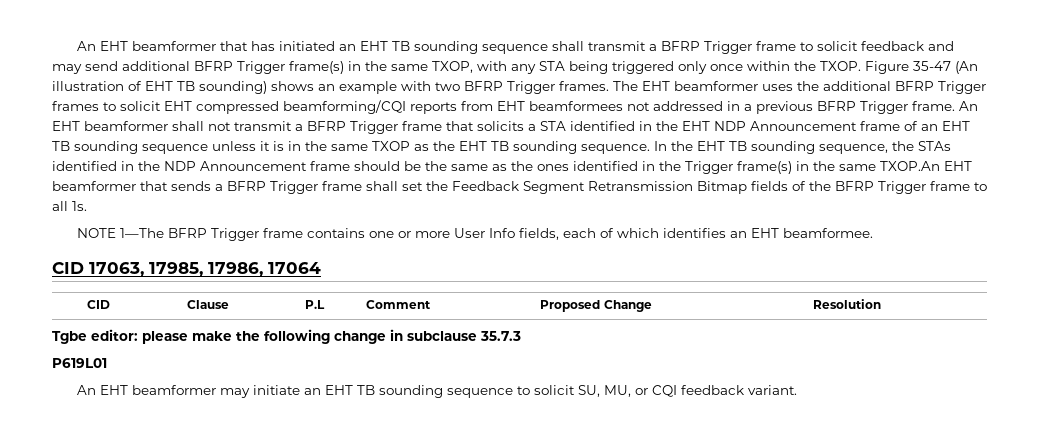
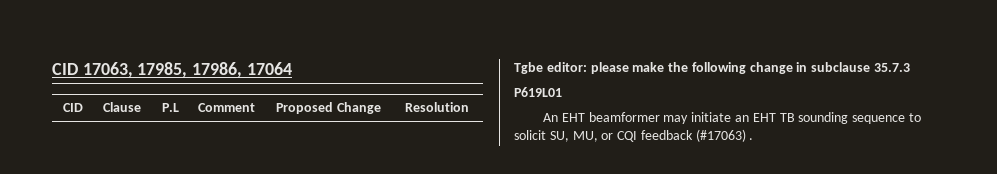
[77,41,955,54] [52,61,978,74] [52,81,986,94] [52,100,978,114] [52,121,970,134] [52,141,951,154] [52,161,972,174] [52,181,987,194] [52,201,87,211] [77,228,874,241] An EHT beamformer that has initiated an EHT TB sounding sequence shall transmit a BFRP Trigger frame to solicit feedback and may send additional BFRP Trigger frame(s) in the same TXOP, with any STA being triggered only once within the TXOP. Figure 35-47 (An illustration of EHT TB sounding) shows an example with two BFRP Trigger frames. The EHT beamformer uses the additional BFRP Trigger frames to solicit EHT compressed beamforming/CQI reports from EHT beamformees not addressed in a previous BFRP Trigger frame. An EHT beamformer shall not transmit a BFRP Trigger frame that solicits a STA identified in the EHT NDP Announcement frame of an EHT TB sounding sequence unless it is in the same TXOP as the EHT TB sounding sequence. In the EHT TB sounding sequence, the STAs identified in the NDP Announcement frame should be the same as the ones identified in the Trigger frame(s) in the same TXOP.An EHT beamformer that sends a BFRP Trigger frame shall set the Feedback Segment Retransmission Bitmap fields of the BFRP Trigger frame to all 1s. // NOTE 1—The BFRP Trigger frame contains one or more User Info fields, each of which identifies an EHT beamformee. // -> (52, 69) none
[748,385,798,395] variant. -> [695,129,754,142] (#17063) .

